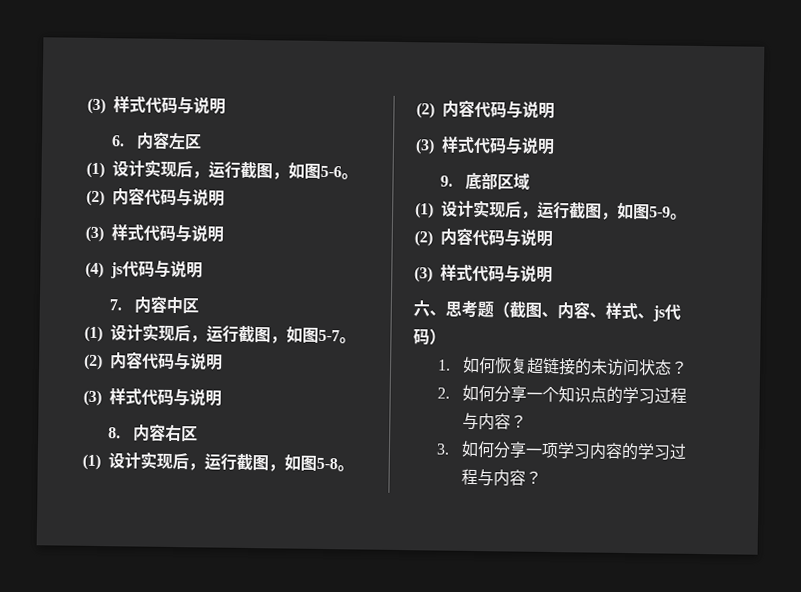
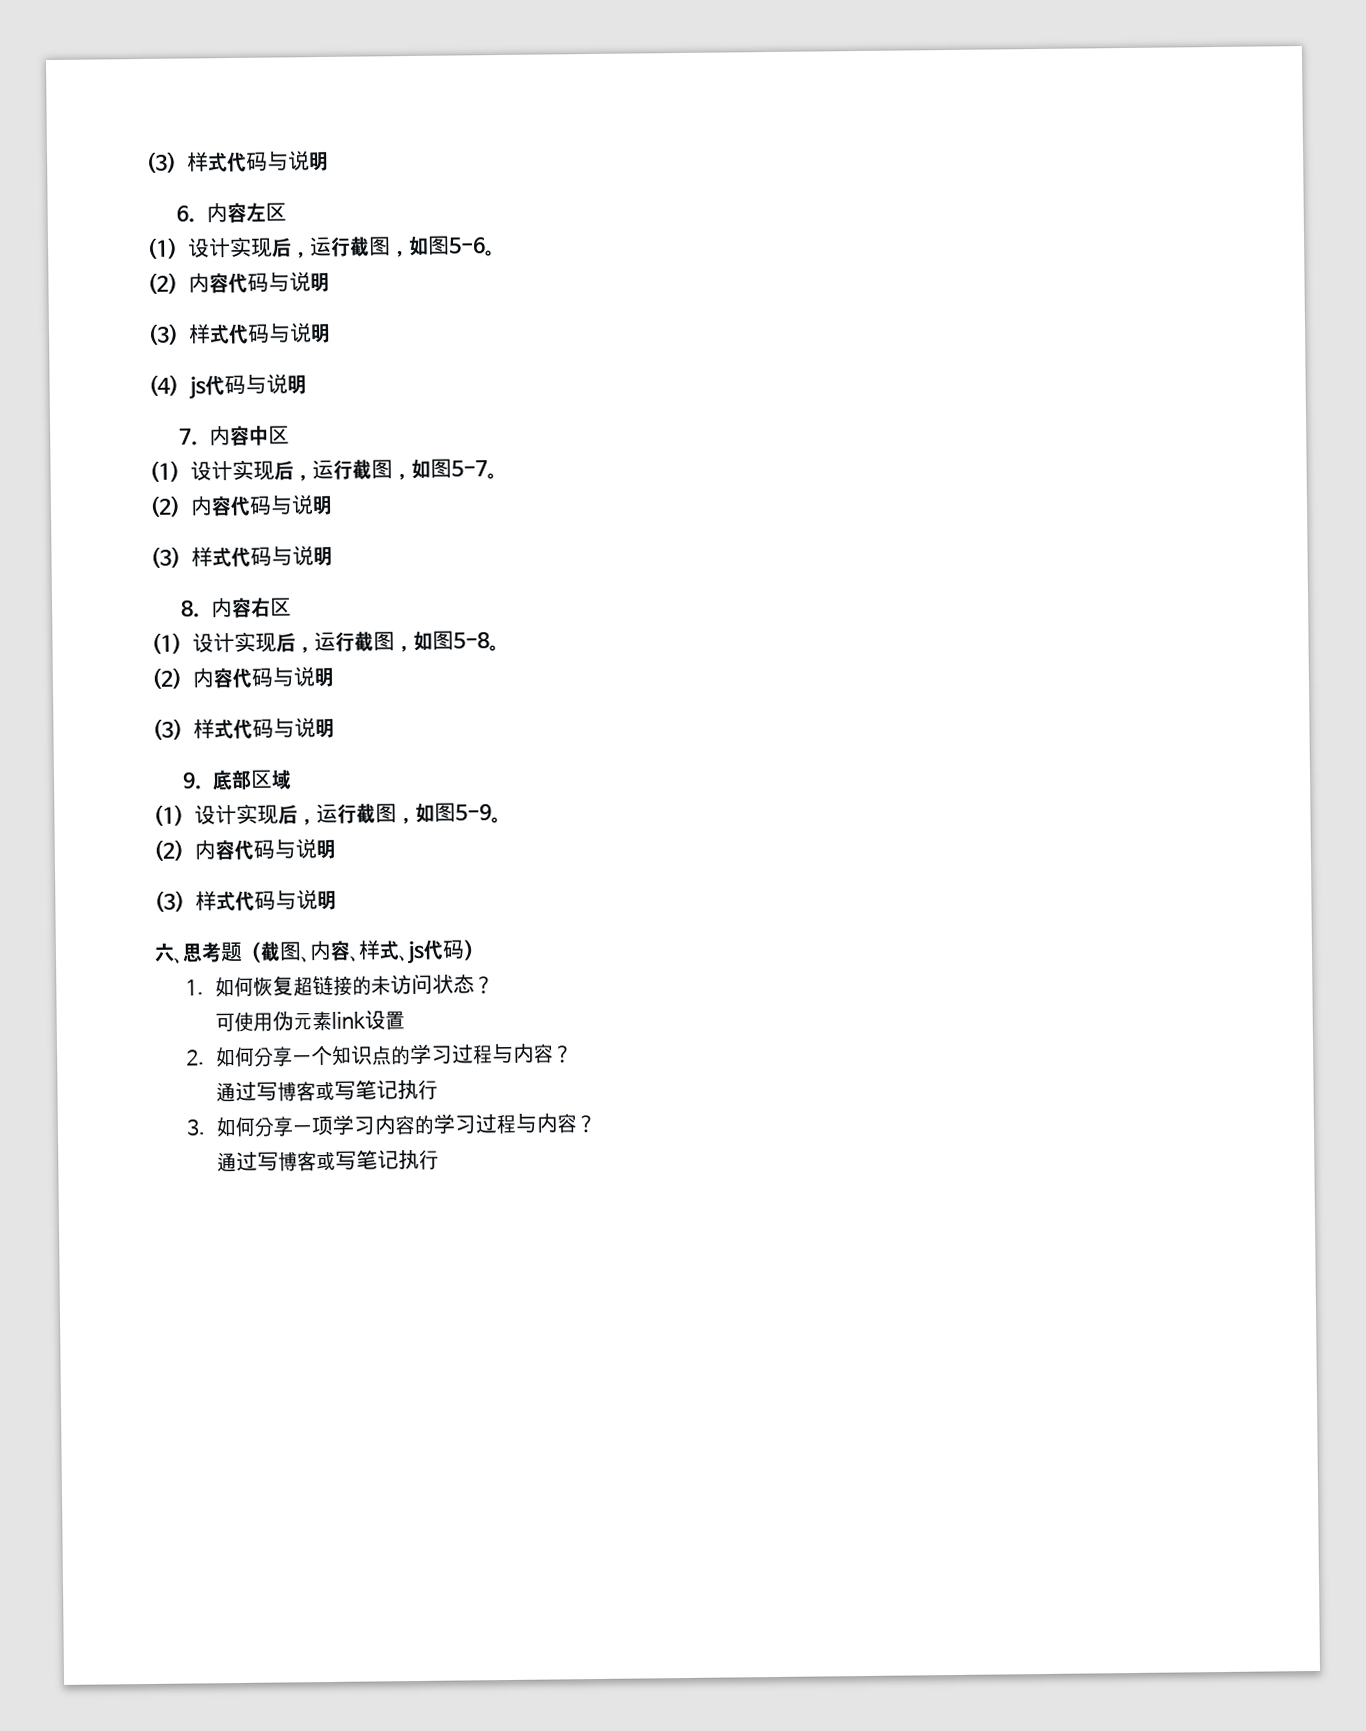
(688, 367) none -> [214,1010,405,1033] // 可使用伪元素link设置
(527, 421) none -> [215,1079,438,1103] // 通过写博客或写笔记执行
(542, 477) none -> [216,1149,439,1173] // 通过写博客或写笔记执行

